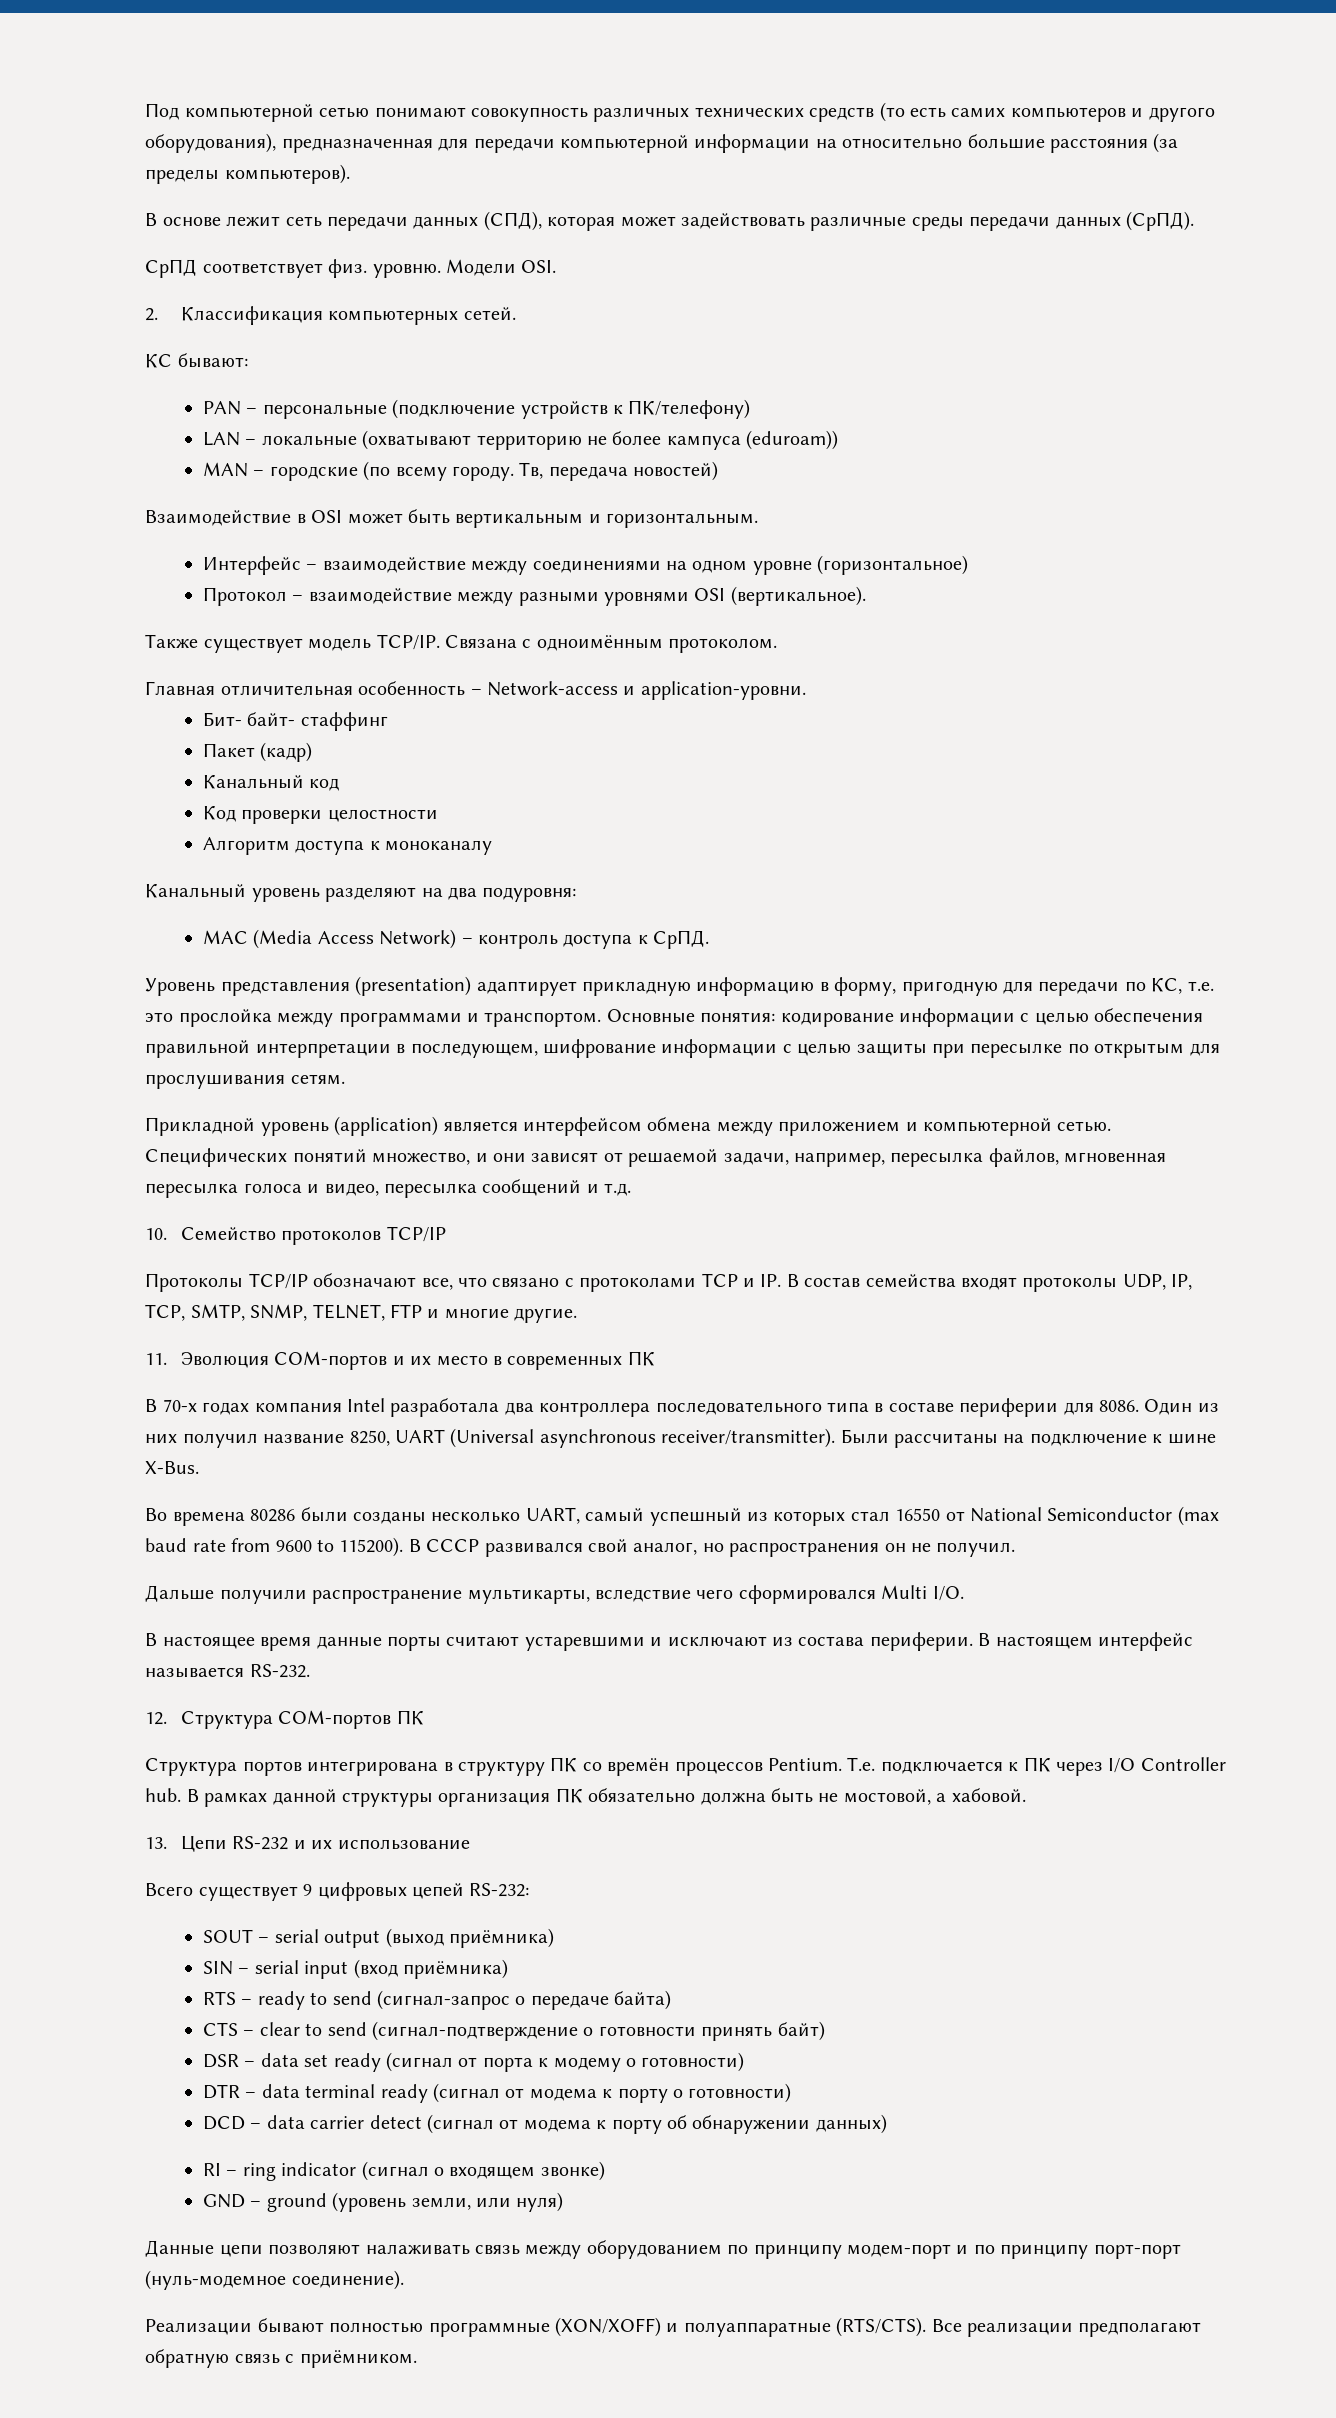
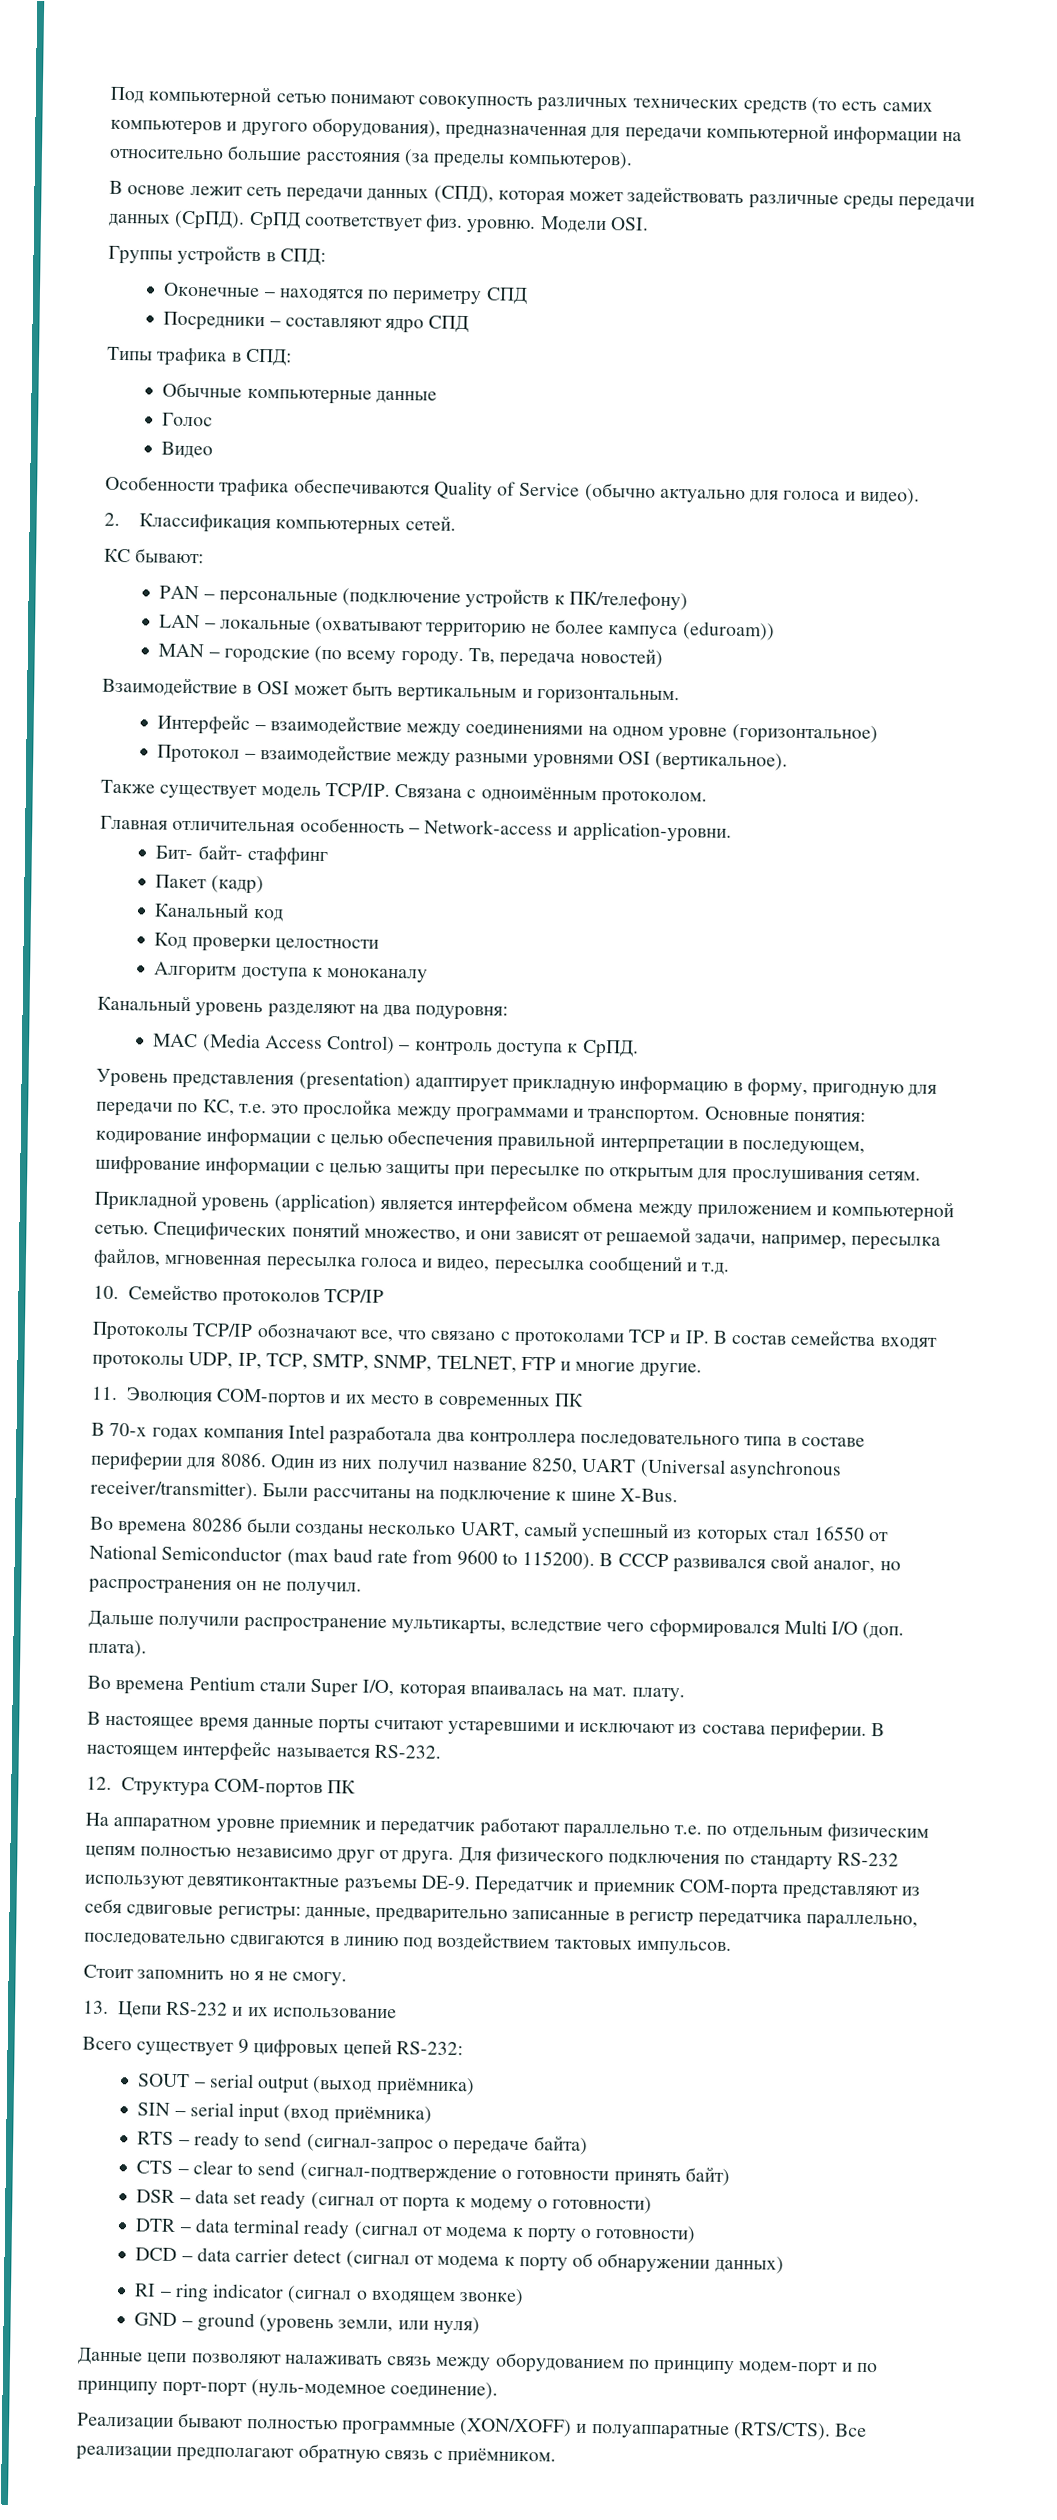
(1195, 221) // -> (246, 220) none
(557, 266) none -> [107,244,326,267] [163,282,528,306] [163,311,470,334] [105,346,292,367] [162,382,437,405] [162,412,214,427] [161,441,214,459] [104,475,920,506] // Группы устройств в СПД: // Оконечные – находятся по периметру СПД // Посредники – составляют ядро СПД // Типы трафика в СПД: // Обычные компьютерные данные // Голос // Видео // Особенности трафика обеспечиваются Quality of Service (обычно актуально для голоса и видео).
[379,929,457,949] Network) -> [326,1035,396,1055] Control)
[932,1586,964,1601] I/O. -> [831,1621,905,1640] [87,1639,147,1658] [86,1675,685,1702] I/O (доп. плата). // Во времена Pentium стали Super I/O, которая впаивалась на мат. плату.
[145,1757,1226,1776] [145,1788,1026,1807] Структура портов интегрирована в структуру ПК со времён процессов Pentium. Т.е. подключается к ПК через I/O Controller hub. В рамках данной структуры организация ПК обязательно должна быть не мостовой, а хабовой. -> [84,1812,929,1843] [84,1845,899,1871] [83,1874,921,1901] [83,1898,919,1930] [83,1931,732,1956] [82,1964,348,1986] На аппаратном уровне приемник и передатчик работают параллельно т.е. по отдельным физическим цепям полностью независимо друг от друга. Для физического подключения по стандарту RS-232 используют девятиконтактные разъемы DE-9. Передатчик и приемник COM-порта представляют из себя сдвиговые регистры: данные, предварительно записанные в регистр передатчика параллельно, последовательно сдвигаются в линию под воздействием тактовых импульсов. // Стоит запомнить но я не смогу.

